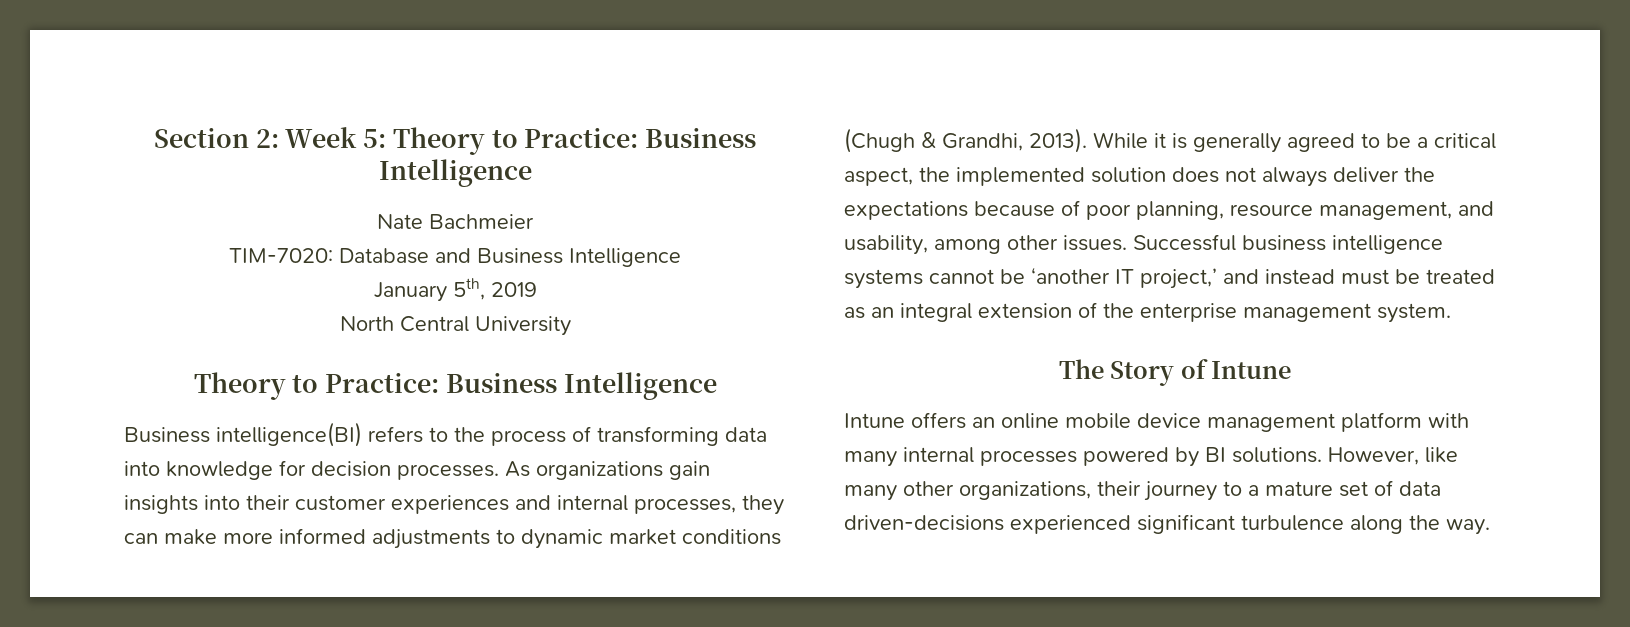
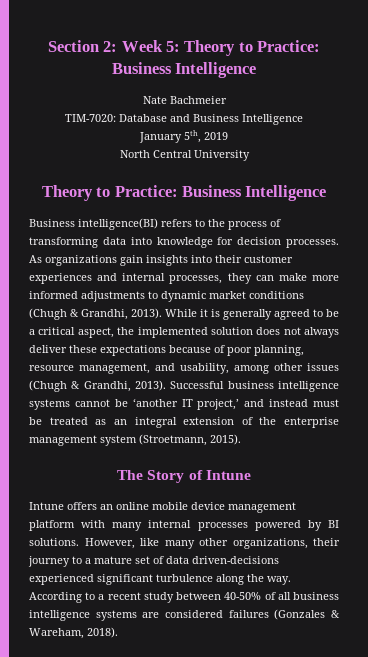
[1404,167,1435,182] the -> [69,345,97,353] these
[1063,235,1127,251] issues. -> [307,363,339,371] [29,380,166,392] issues (Chugh & Grandhi, 2013).
[1377,303,1451,323] system. -> [100,434,241,446] system (Stroetmann, 2015).
(1490, 527) none -> [29,592,340,603] [29,609,340,621] [29,627,118,639] According to a recent study between 40-50% of all business intelligence systems are considered failures (Gonzales & Wareham, 2018).

